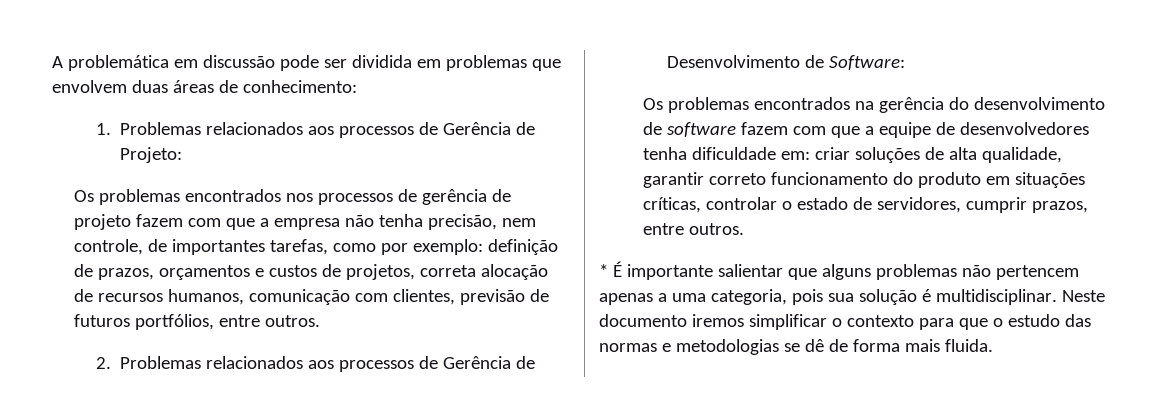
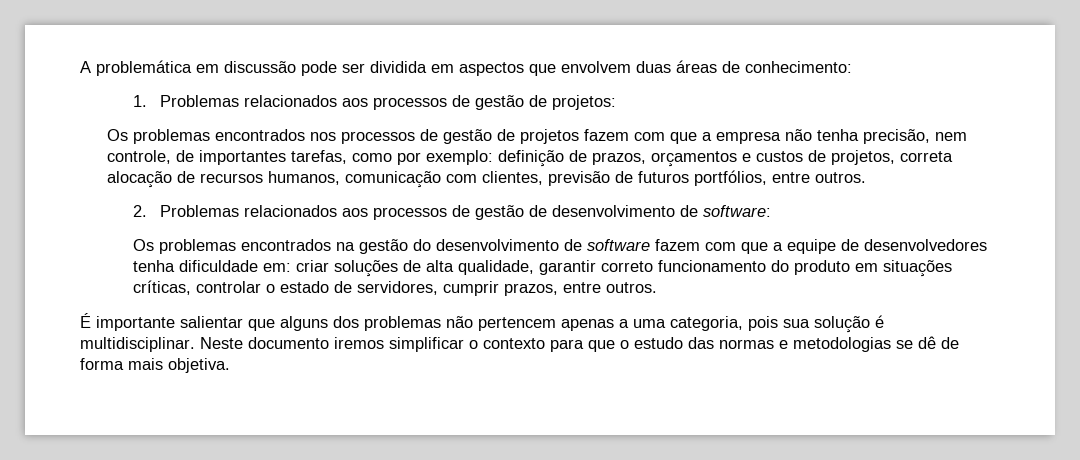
[445,55,527,71] problemas -> [459,62,524,76] aspectos
[443,122,536,135] [120,147,183,163] Gerência de Projeto: -> [475,95,617,110] gestão de projetos:
[421,189,511,205] [73,214,131,230] gerência de projeto -> [442,129,579,144] gestão de projetos
[443,356,536,369] [667,55,906,70] Gerência de Desenvolvimento de Software: -> [475,205,772,220] gestão de desenvolvimento de software:
[878,97,944,113] gerência -> [359,239,409,254] gestão
[599,264,608,277] * -> (658, 287) none
(871, 272) none -> [333,316,359,328] dos
[944,339,993,352] fluida. -> [168,358,230,373] objetiva.

